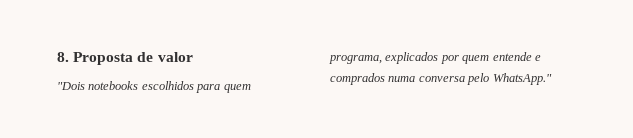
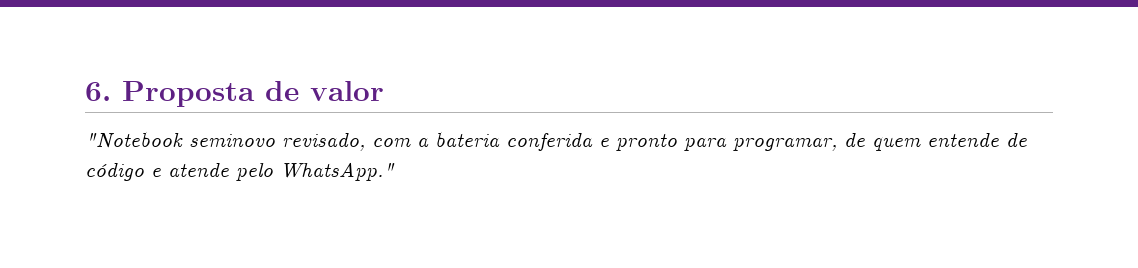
[57,52,69,62] 8. -> [85,82,111,101] 6.
[57,81,251,93] [329,52,541,64] [330,73,465,85] "Dois notebooks escolhidos para quem programa, explicados por quem entende e comprados numa conversa -> [85,131,1027,151] [85,162,229,181] "Notebook seminovo revisado, com a bateria conferida e pronto para programar, de quem entende de código e atende

